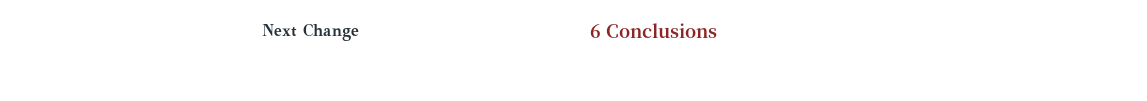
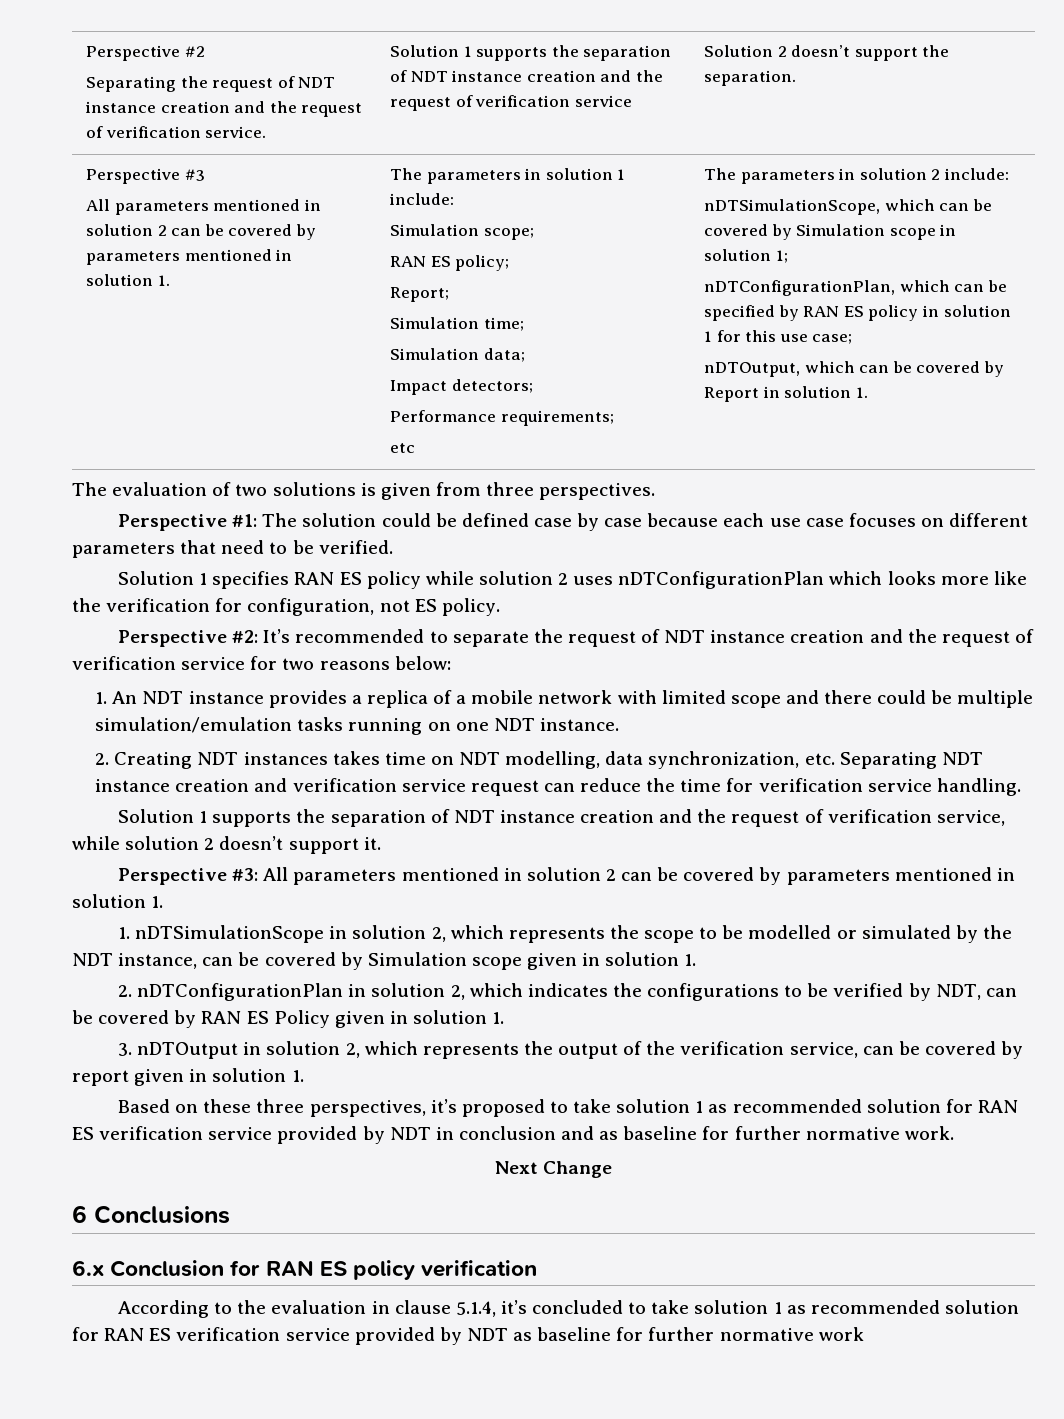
[261,23,359,41] [590,23,717,38] Next Change // 6 Conclusions -> [85,45,205,61] [85,76,336,92] [84,101,363,117] [85,126,267,138] [389,45,672,61] [389,70,663,82] [389,95,632,111] [703,45,950,61] [703,70,796,86] [85,168,205,184] [85,199,321,215] [85,224,316,240] [85,249,293,265] [85,274,170,286] [389,168,626,184] [388,193,454,205] [389,224,534,240] [389,255,510,271] [389,287,449,302] [389,317,524,331] [389,348,525,362] [389,379,533,395] [389,410,614,426] [389,443,415,453] [703,168,1009,184] [703,199,992,215] [703,224,957,240] [703,249,788,263] [703,280,1007,296] [703,305,1011,321] [703,330,853,344] [703,361,1004,377] [703,386,868,402] [72,482,656,500] [117,513,1029,531] [72,540,393,558] [117,571,1027,589] [72,598,500,616] [117,629,1034,647] [72,656,451,670] [95,690,1034,708] [95,717,619,735] [95,751,983,769] [95,778,1021,796] [117,809,1005,827] [72,836,381,854] [117,867,1015,885] [72,894,164,908] [117,925,1012,943] [72,952,697,970] [117,983,1017,1001] [72,1010,505,1028] [117,1041,1024,1059] [72,1068,304,1086] [117,1099,1018,1117] [72,1126,954,1144] [494,1161,613,1178] [72,1205,230,1224] [72,1260,538,1280] [117,1300,1019,1318] [72,1327,864,1345] Perspective #2 // Separating the request of NDT instance creation and the request of verification service. | Solution 1 supports the separation of NDT instance creation and the request of verification service | Solution 2 doesn’t support the separation. // Perspective #3 // All parameters mentioned in solution 2 can be covered by parameters mentioned in solution 1. | The parameters in solution 1 include: // Simulation scope; // RAN ES policy; // Report; // Simulation time; // Simulation data; // Impact detectors; // Performance requirements; // etc | The parameters in solution 2 include: // nDTSimulationScope, which can be covered by Simulation scope in solution 1; // nDTConfigurationPlan, which can be specified by RAN ES policy in solution 1 for this use case; // nDTOutput, which can be covered by Report in solution 1. // The evaluation of two solutions is given from three perspectives. // Perspective #1: The solution could be defined case by case because each use case focuses on different parameters that need to be verified. // Solution 1 specifies RAN ES policy while solution 2 uses nDTConfigurationPlan which looks more like the verification for configuration, not ES policy. // Perspective #2: It’s recommended to separate the request of NDT instance creation and the request of verification service for two reasons below: // 1. An NDT instance provides a replica of a mobile network with limited scope and there could be multiple simulation/emulation tasks running on one NDT instance. // 2. Creating NDT instances takes time on NDT modelling, data synchronization, etc. Separating NDT instance creation and verification service request can reduce the time for verification service handling. // Solution 1 supports the separation of NDT instance creation and the request of verification service, while solution 2 doesn’t support it. // Perspective #3: All parameters mentioned in solution 2 can be covered by parameters mentioned in solution 1. // 1. nDTSimulationScope in solution 2, which represents the scope to be modelled or simulated by the NDT instance, can be covered by Simulation scope given in solution 1. // 2. nDTConfigurationPlan in solution 2, which indicates the configurations to be verified by NDT, can be covered by RAN ES Policy given in solution 1. // 3. nDTOutput in solution 2, which represents the output of the verification service, can be covered by report given in solution 1. // Based on these three perspectives, it’s proposed to take solution 1 as recommended solution for RAN ES verification service provided by NDT in conclusion and as baseline for further normative work. // Next Change // 6 Conclusions // 6.x Conclusion for RAN ES policy verification // According to the evaluation in clause 5.1.4, it’s concluded to take solution 1 as recommended solution for RAN ES verification service provided by NDT as baseline for further normative work

